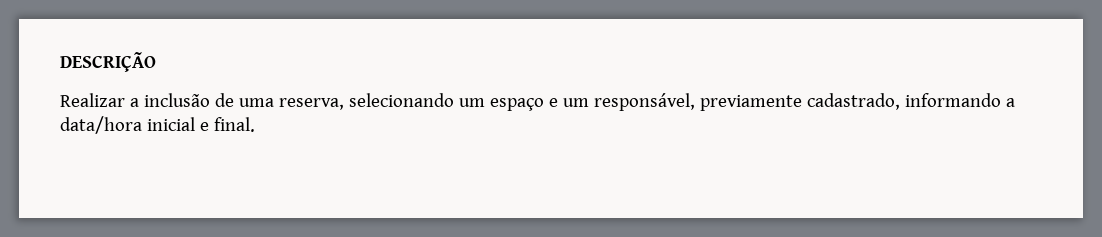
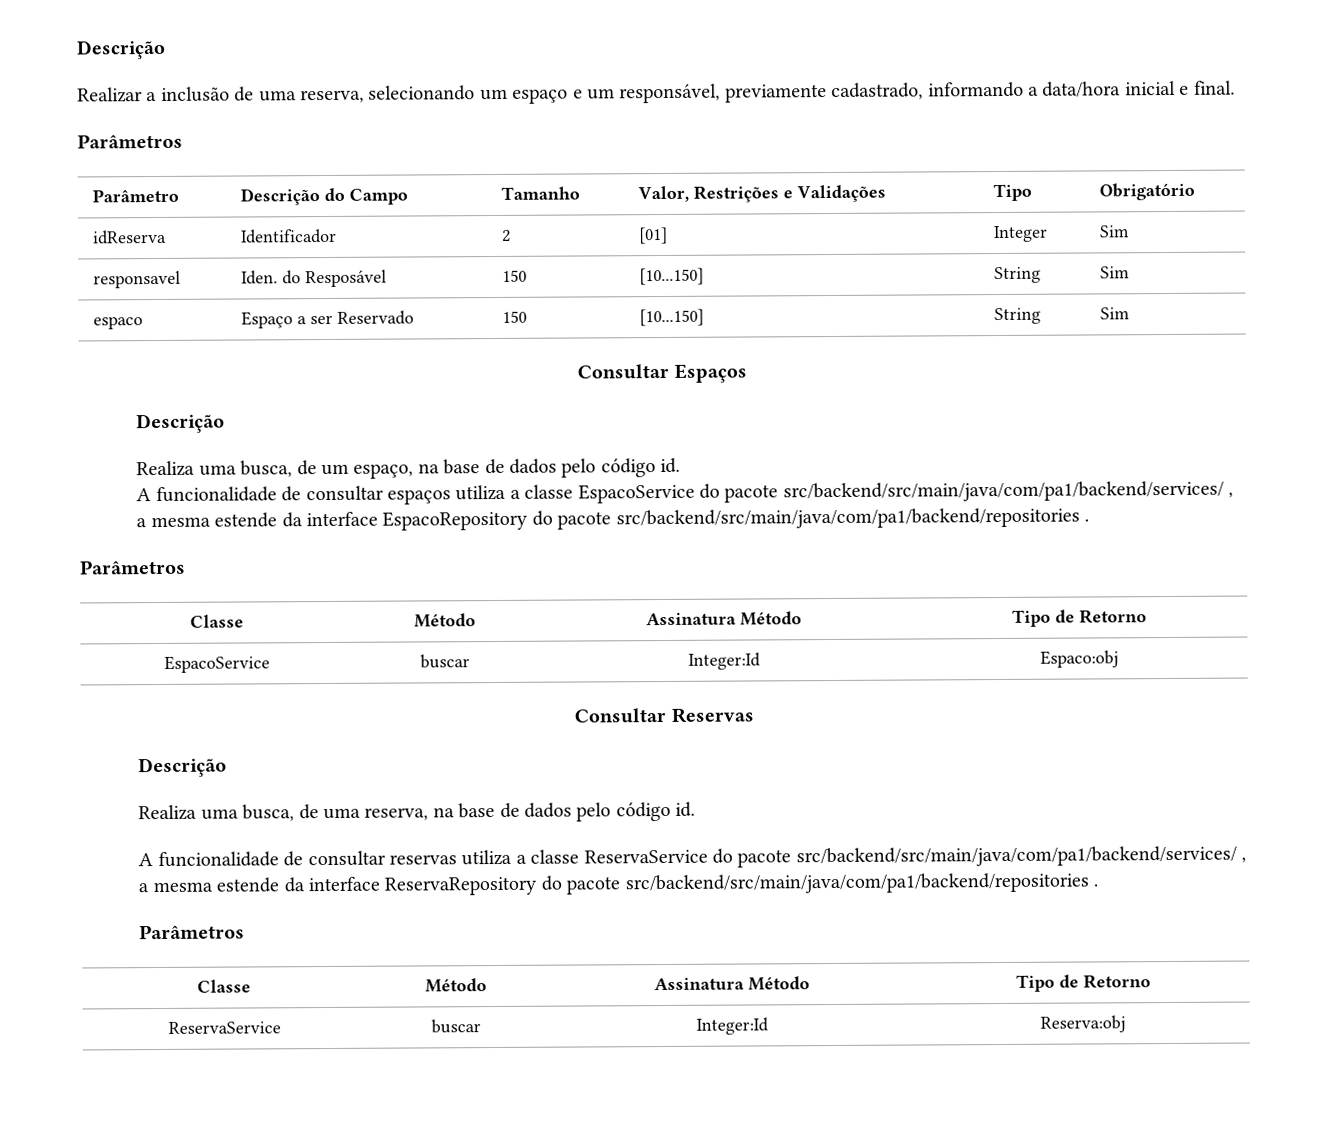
[60,52,156,72] DESCRIÇÃO -> [76,39,165,60] Descrição
(255, 124) none -> [77,133,183,149] [91,188,179,203] [239,187,408,206] [500,186,580,200] [637,184,886,203] [992,183,1032,202] [1098,182,1195,201] [92,229,167,245] [240,228,337,244] [501,229,511,242] [637,226,668,245] [992,225,1048,243] [1098,225,1130,238] [92,270,181,289] [240,269,387,288] [501,269,527,282] [638,267,704,286] [993,266,1041,284] [1099,266,1130,279] [92,316,143,330] [240,310,414,329] [501,310,527,323] [638,308,704,327] [993,307,1041,325] [1099,307,1130,320] [577,363,747,383] [136,413,226,434] [136,457,681,479] [136,480,1234,505] [136,507,1089,531] [79,559,186,575] [190,614,244,628] [413,613,476,628] [645,611,802,626] [1011,609,1147,627] [164,655,270,673] [419,654,470,669] [687,652,761,670] [1039,650,1119,668] [574,707,754,724] [138,757,228,778] [138,801,696,822] [138,845,1247,868] [138,872,1098,896] [139,924,246,940] [197,979,251,993] [425,978,487,993] [654,976,810,991] [1015,974,1151,992] [167,1021,281,1034] [431,1019,481,1034] [696,1017,769,1035] [1040,1015,1126,1033] // Parâmetros // Parâmetro | Descrição do Campo | Tamanho | Valor, Restrições e Validações | Tipo | Obrigatório // idReserva | Identificador | 2 | [01] | Integer | Sim // responsavel | Iden. do Resposável | 150 | [10...150] | String | Sim // espaco | Espaço a ser Reservado | 150 | [10...150] | String | Sim // Consultar Espaços // Descrição // Realiza uma busca, de um espaço, na base de dados pelo código id. // A funcionalidade de consultar espaços utiliza a classe EspacoService do pacote src/backend/src/main/java/com/pa1/backend/services/ , a mesma estende da interface EspacoRepository do pacote src/backend/src/main/java/com/pa1/backend/repositories . // Parâmetros // Classe | Método | Assinatura Método | Tipo de Retorno // EspacoService | buscar | Integer:Id | Espaco:obj // Consultar Reservas // Descrição // Realiza uma busca, de uma reserva, na base de dados pelo código id. // A funcionalidade de consultar reservas utiliza a classe ReservaService do pacote src/backend/src/main/java/com/pa1/backend/services/ , a mesma estende da interface ReservaRepository do pacote src/backend/src/main/java/com/pa1/backend/repositories . // Parâmetros // Classe | Método | Assinatura Método | Tipo de Retorno // ReservaService | buscar | Integer:Id | Reserva:obj

